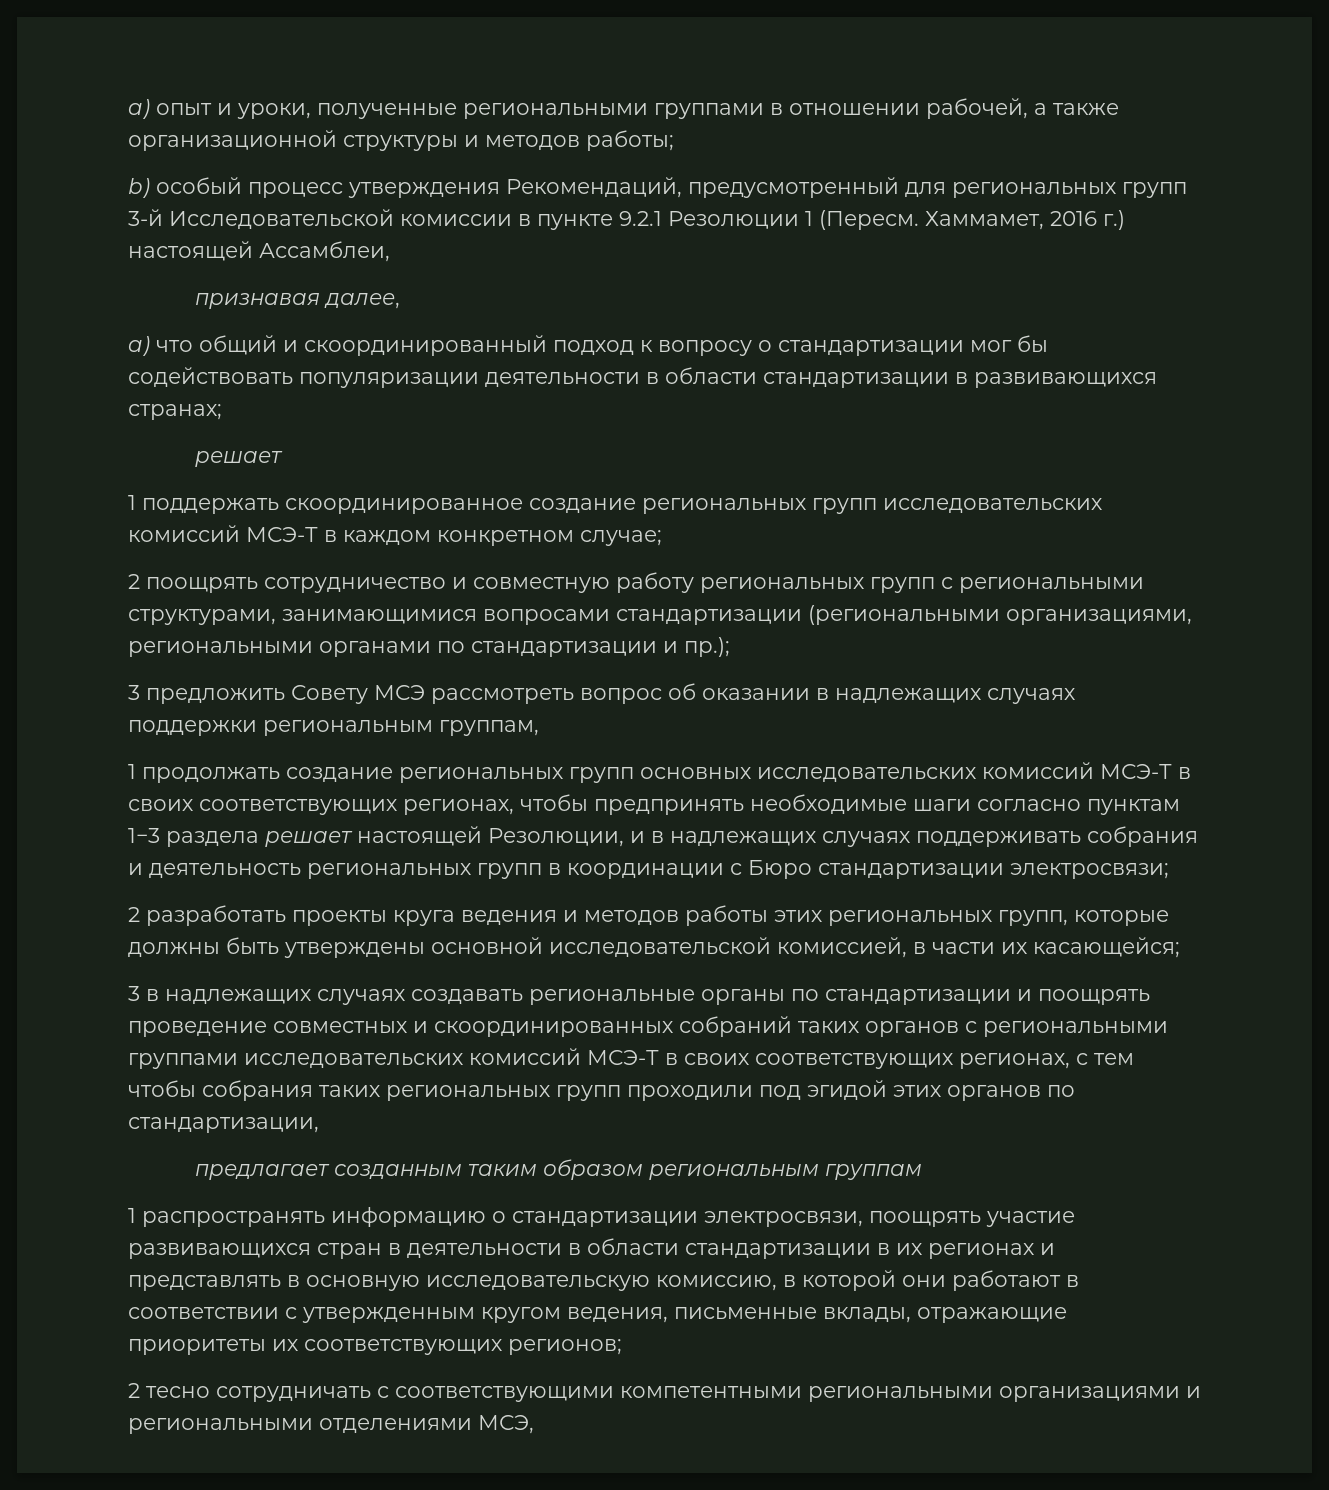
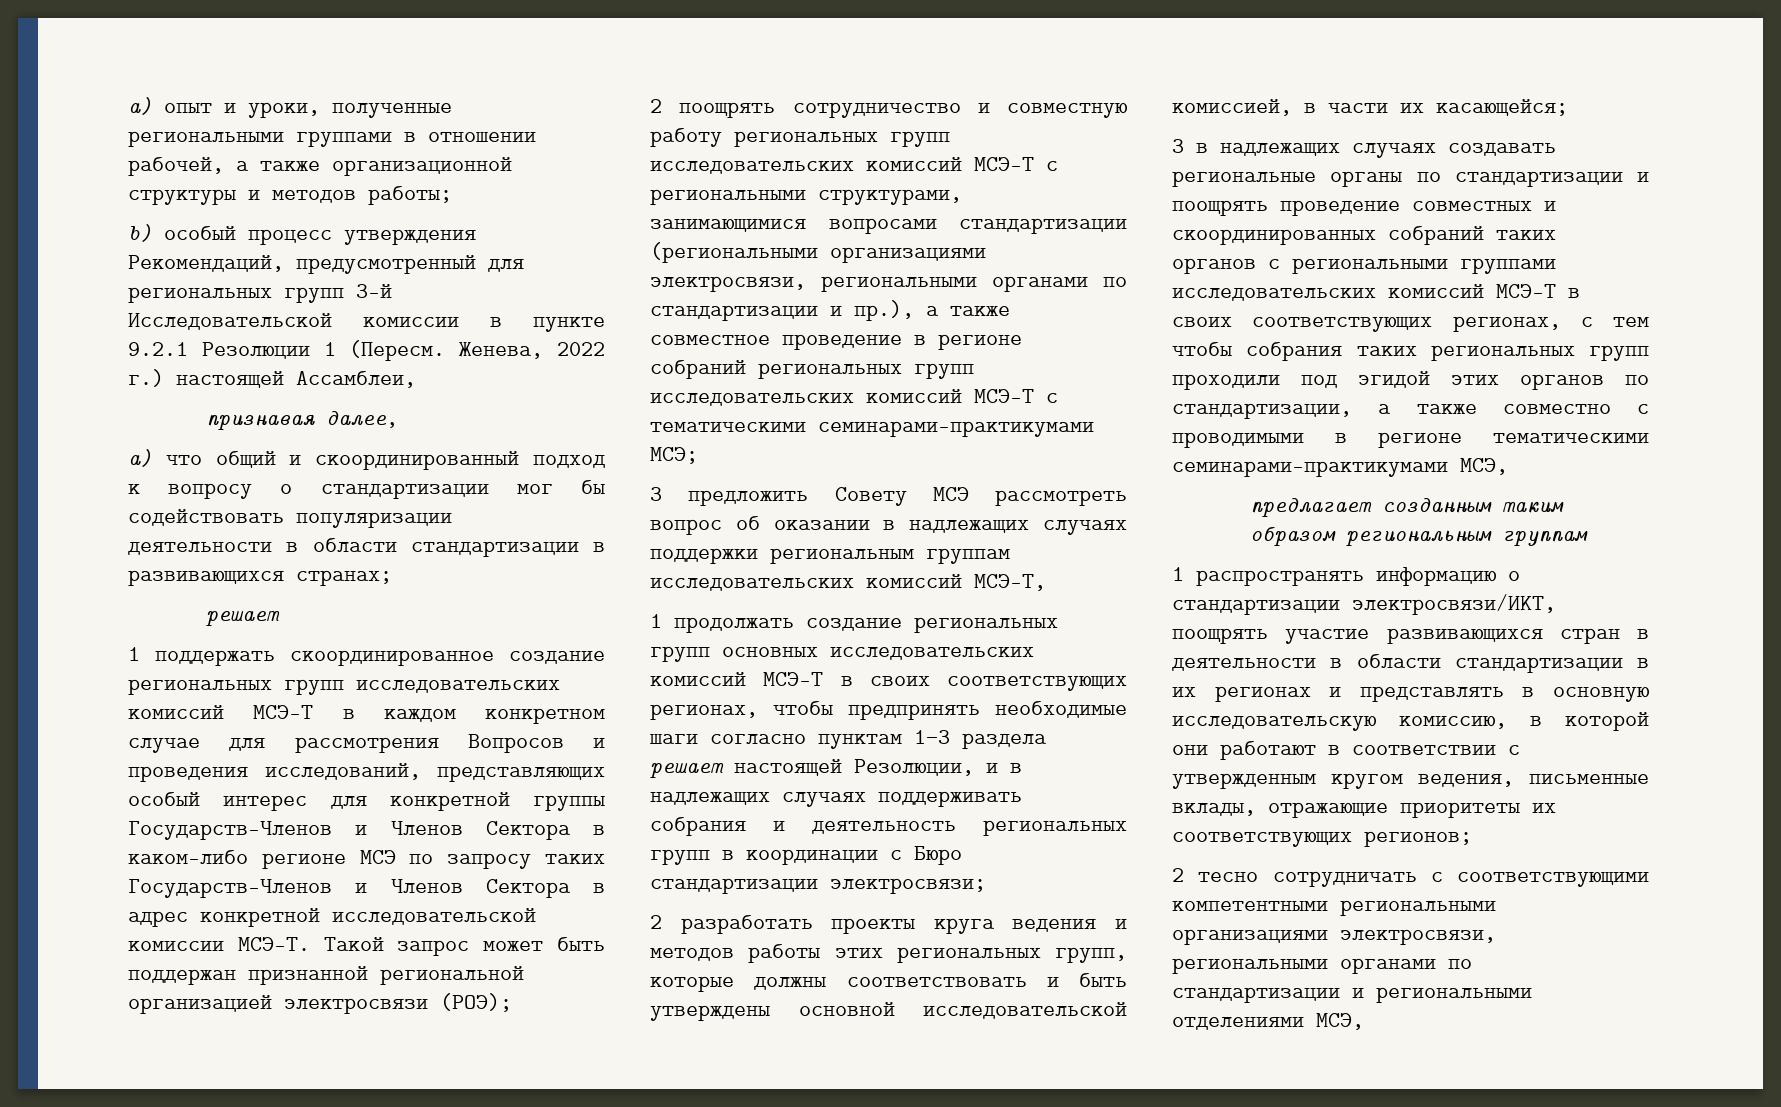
[925,211,1097,230] Хаммамет, 2016 -> [459,342,605,359] Женева, 2022
[580,530,662,546] случае; -> [128,734,605,753] [128,763,605,782] [128,792,605,811] [128,821,605,840] [128,850,605,869] [128,879,605,898] [128,908,536,927] [128,937,605,956] [128,966,524,985] [128,993,512,1014] случае для рассмотрения Вопросов и проведения исследований, представляющих особый интерес для конкретной группы Государств-Членов и Членов Сектора в каком-либо регионе МСЭ по запросу таких Государств-Членов и Членов Сектора в адрес конкретной исследовательской комиссии МСЭ-Т. Такой запрос может быть поддержан признанной региональной организацией электросвязи (РОЭ);
(935, 585) none -> [650,157,1034,174] исследовательских комиссий МСЭ-Т
[1006,609,1192,625] [128,637,730,657] организациями, региональными органами по стандартизации и пр.); -> [830,247,986,263] [650,276,1127,292] [650,300,1010,321] [650,334,1022,350] [650,360,974,379] [650,389,1058,406] [650,421,1094,437] [650,447,698,464] организациями электросвязи, региональными органами по стандартизации и пр.), а также совместное проведение в регионе собраний региональных групп исследовательских комиссий МСЭ-Т с тематическими семинарами-практикумами МСЭ;
[439,720,539,736] группам, -> [926,548,1010,564] [650,574,1046,591] группам исследовательских комиссий МСЭ-Т,
(220, 949) none -> [846,976,1059,987] соответствовать и
(319, 1125) none -> [1378,403,1649,414] [1172,432,1649,448] [1172,458,1508,477] а также совместно с проводимыми в регионе тематическими семинарами-практикумами МСЭ,
[704,1211,863,1227] электросвязи, -> [1352,594,1556,615] электросвязи/ИКТ,
(1180, 1394) none -> [1340,929,1496,945] [1172,958,1472,974] [1172,987,1340,1003] электросвязи, региональными органами по стандартизации

